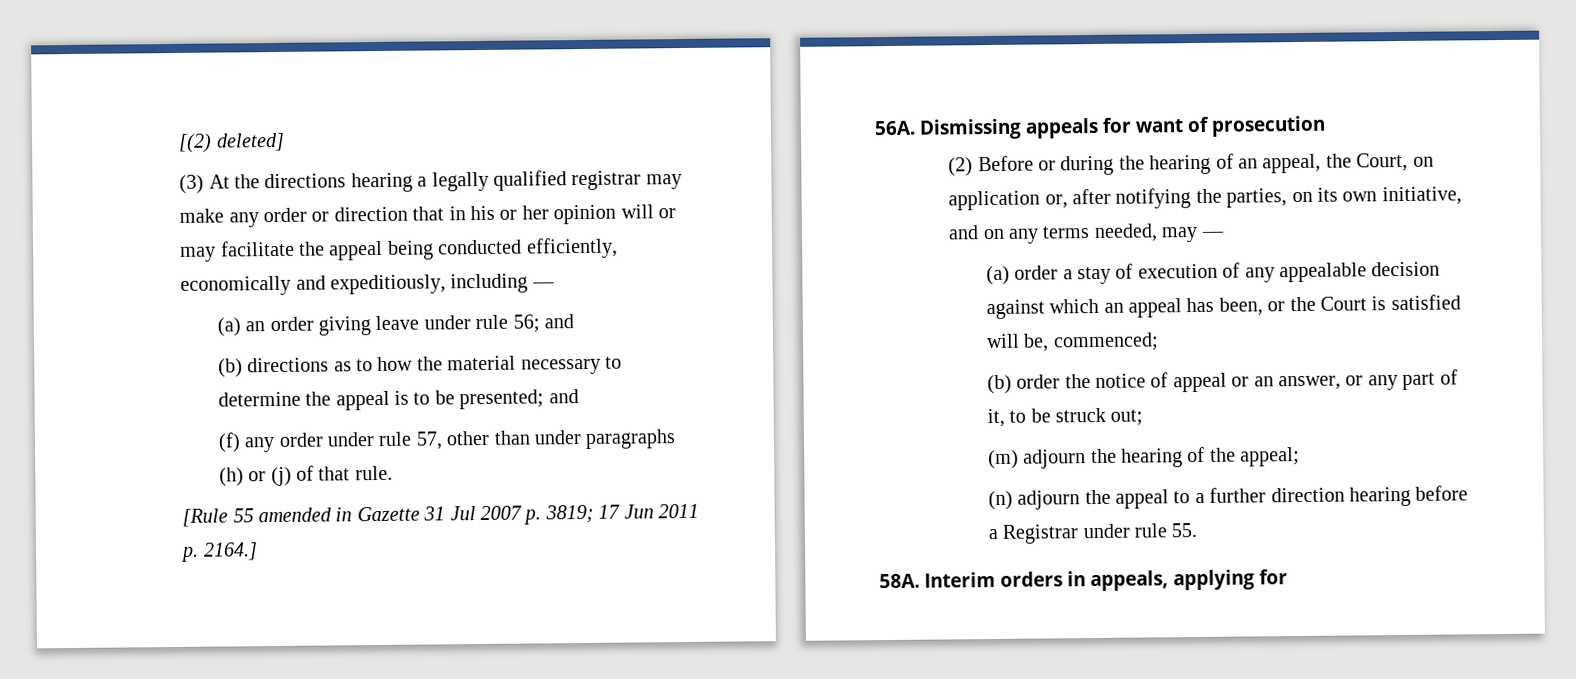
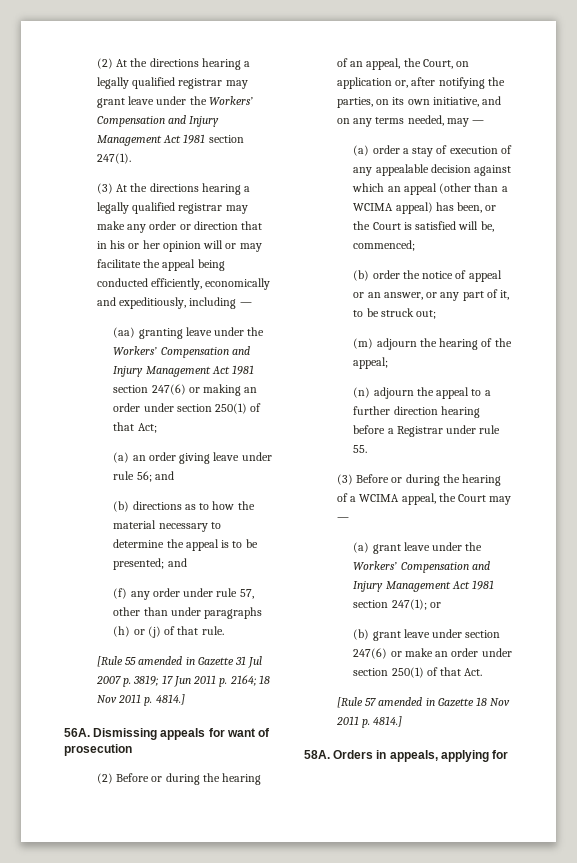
[178,132,285,153] [(2) deleted] -> [96,58,251,70] [96,77,248,89] [96,96,253,108] [96,115,220,127] [96,134,244,146] [96,153,131,164] (2) At the directions hearing a legally qualified registrar may grant leave under the Workers’ Compensation and Injury Management Act 1981 section 247(1).
(555, 285) none -> [113,327,265,339] [113,346,250,358] [113,365,255,377] [113,384,258,396] [113,403,262,414] [113,422,157,433] // (aa) granting leave under the Workers’ Compensation and Injury Management Act 1981 section 247(6) or making an order under section 250(1) of that Act;
[202,542,258,561] 2164.] -> [229,675,270,686] [96,694,185,706] 2164; 18 Nov 2011 p. 4814.]
(1182, 308) none -> [439,183,508,194] [353,202,433,214] (other than a WCIMA appeal)
(1198, 530) none -> [336,474,502,486] [336,493,512,505] [336,517,349,521] [353,542,483,554] [353,561,490,573] [353,580,495,592] [353,599,441,610] [353,629,501,641] [353,648,512,659] [353,667,483,678] [336,697,511,708] [335,716,403,728] // (3) Before or during the hearing of a WCIMA appeal, the Court may — // (a) grant leave under the Workers’ Compensation and Injury Management Act 1981 section 247(1); or // (b) grant leave under section 247(6) or make an order under section 250(1) of that Act. // [Rule 57 amended in Gazette 18 Nov 2011 p. 4814.]
[924,571,1063,588] Interim orders -> [333,750,374,759] Orders

